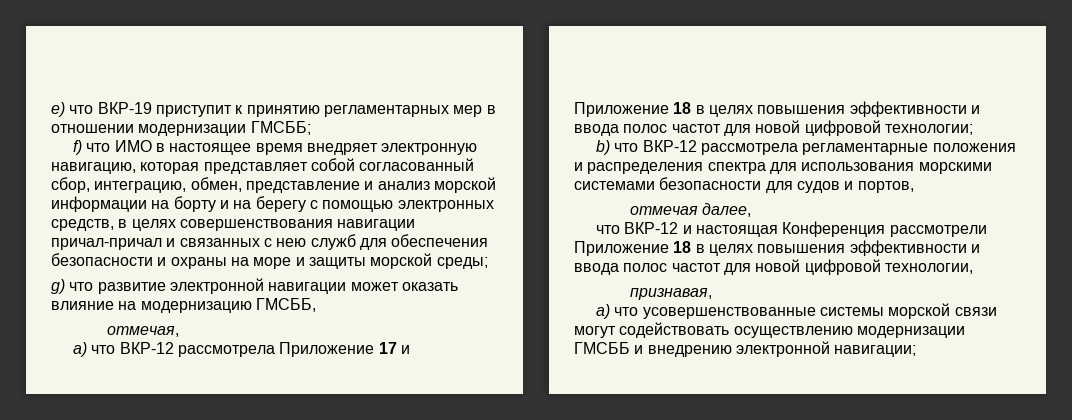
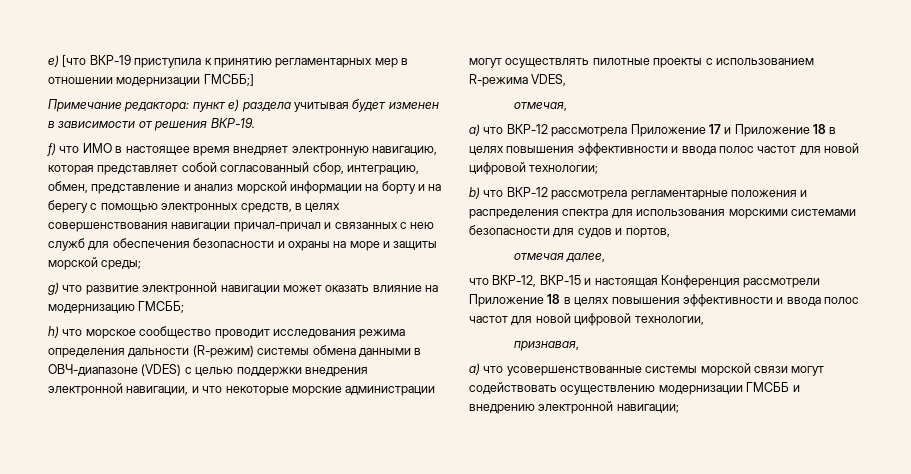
[51,102,232,117] e) что ВКР-19 приступит -> [48,55,202,68] e) [что ВКР-19 приступила
[250,121,311,135] ГМСББ; -> [203,74,254,86] [48,99,439,112] [48,118,255,131] ГМСББ;] // Примечание редактора: пункт е) раздела учитывая будет изменен в зависимости от решения ВКР-19.
[255,298,316,312] ГМСББ, -> [138,301,185,313] [48,326,406,339] [48,345,422,358] [48,364,368,377] [48,383,436,396] [469,58,814,68] [469,74,567,87] ГМСББ; // h) что морское сообщество проводит исследования режима определения дальности (R-режим) системы обмена данными в ОВЧ-диапазоне (VDES) с целью поддержки внедрения электронной навигации, и что некоторые морские администрации могут осуществлять пилотные проекты с использованием R-режима VDES,
[624,222,679,234] ВКР-12 -> [492,275,581,287] ВКР-12, ВКР-15

